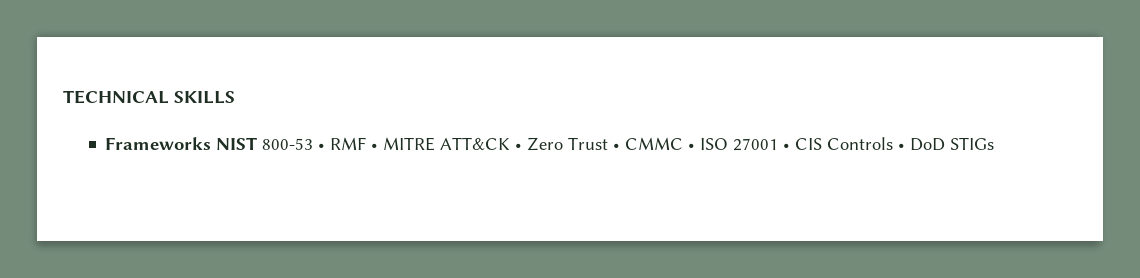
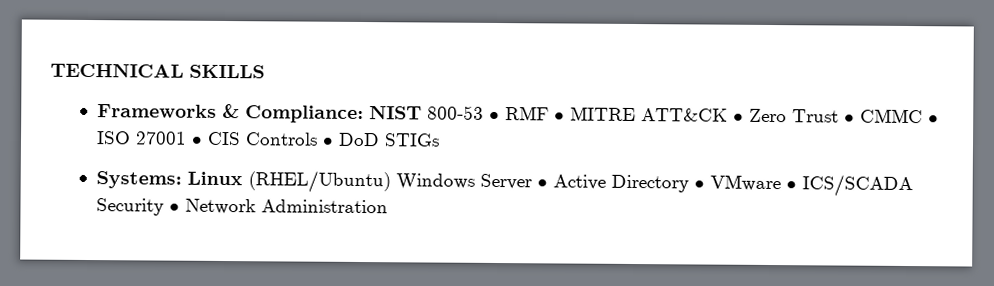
(212, 143) none -> [221,103,364,124] & Compliance:
(995, 143) none -> [95,170,913,198] [95,198,388,216] // Systems: Linux (RHEL/Ubuntu) Windows Server • Active Directory • VMware • ICS/SCADA Security • Network Administration

